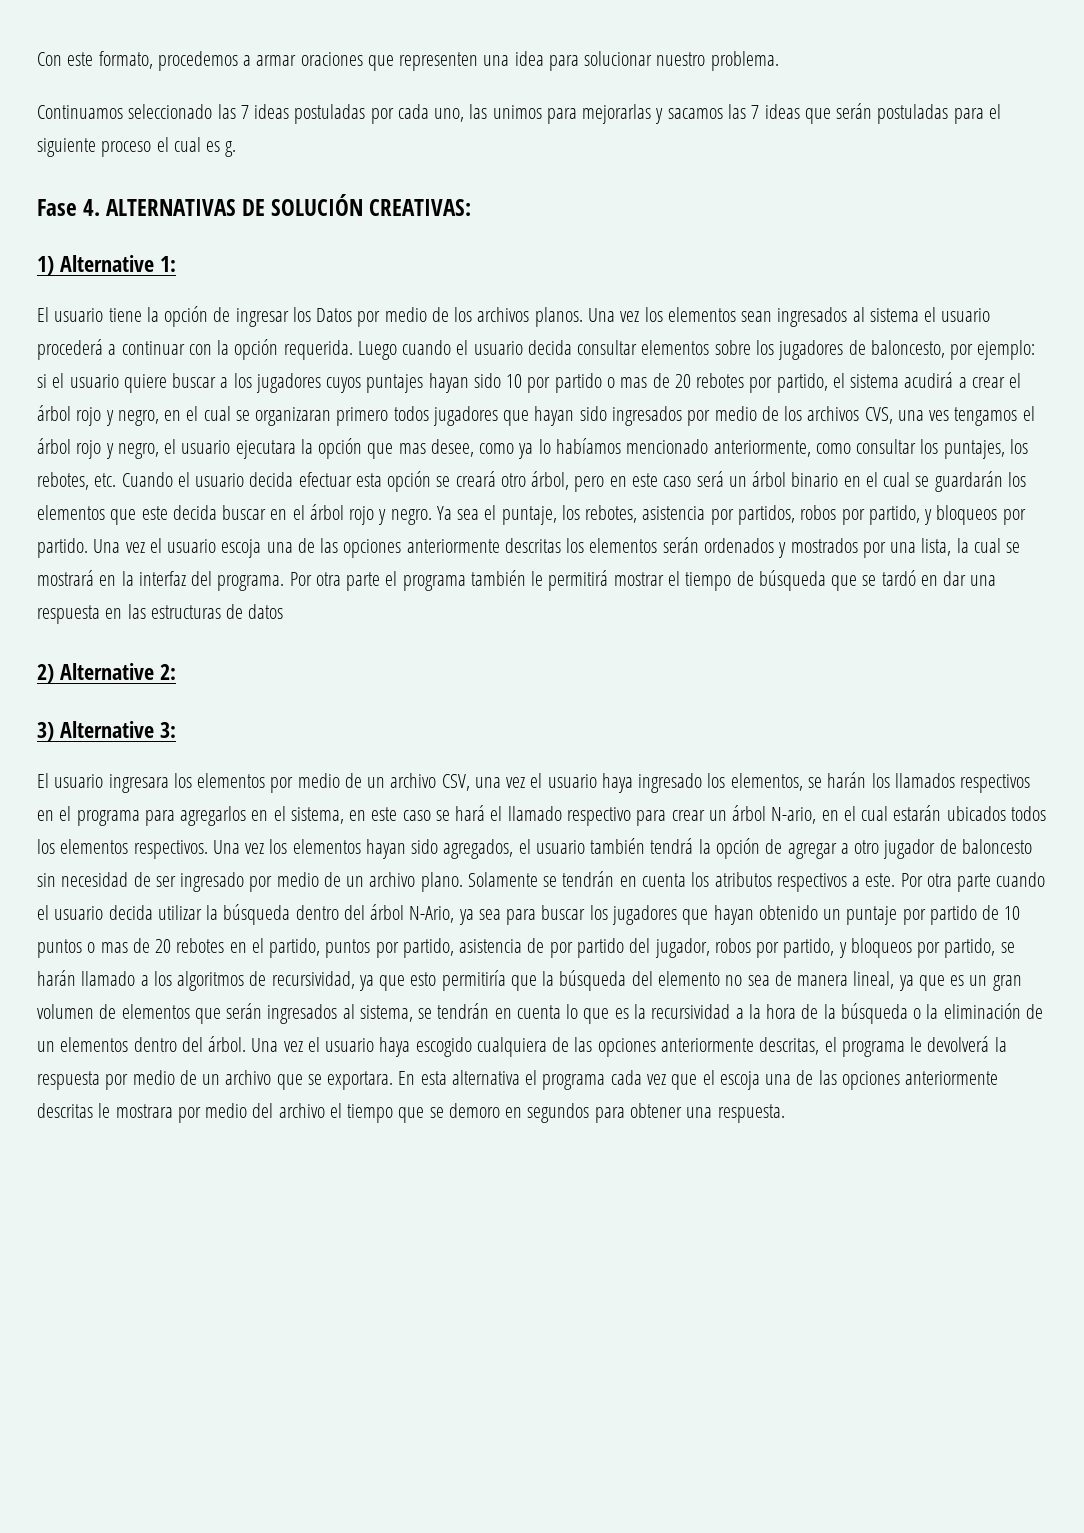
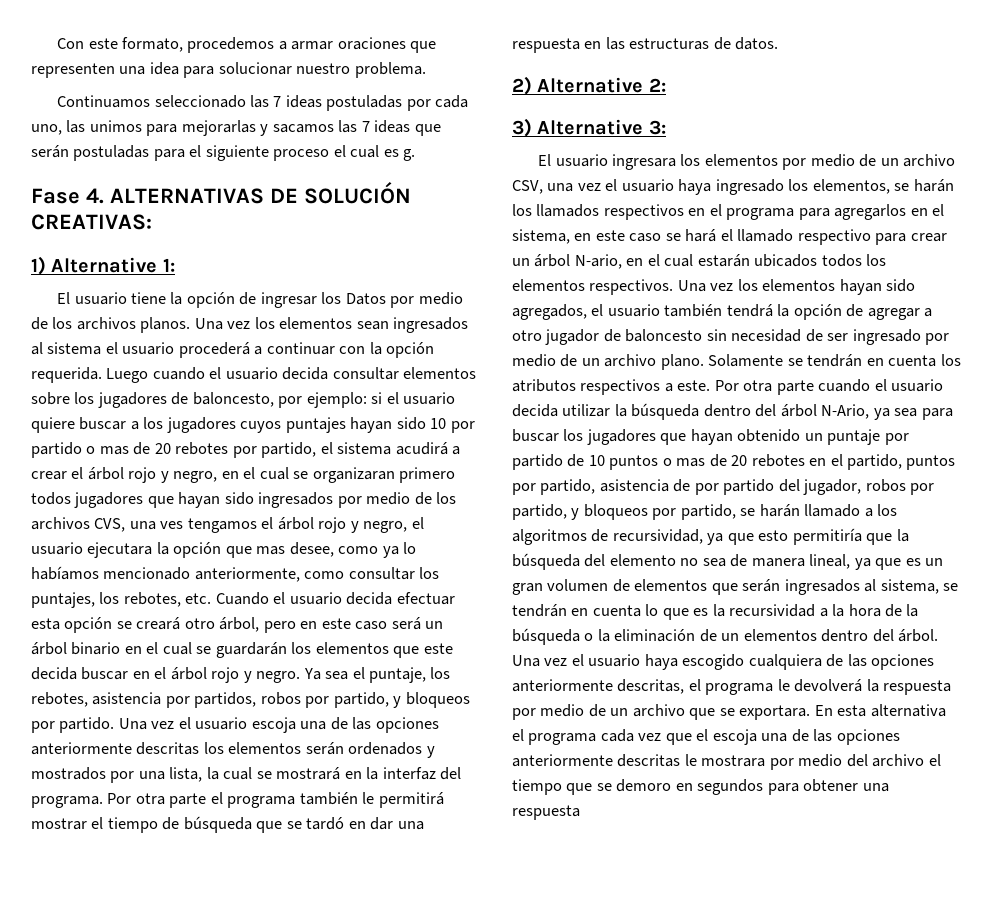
[248,604,284,619] datos -> [735,37,779,50] datos.
[717,1104,785,1123] respuesta. -> [512,805,580,820] respuesta

